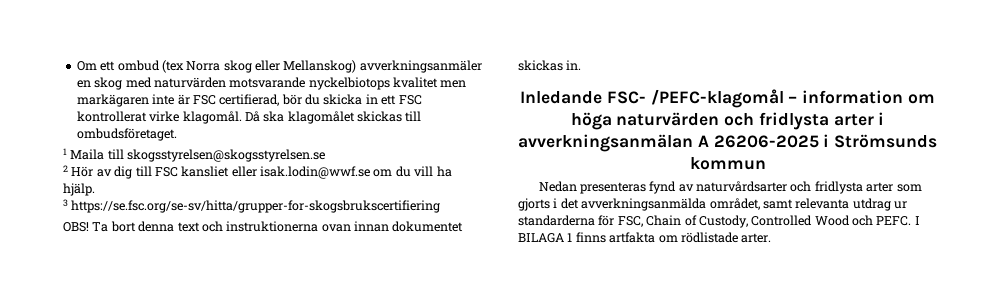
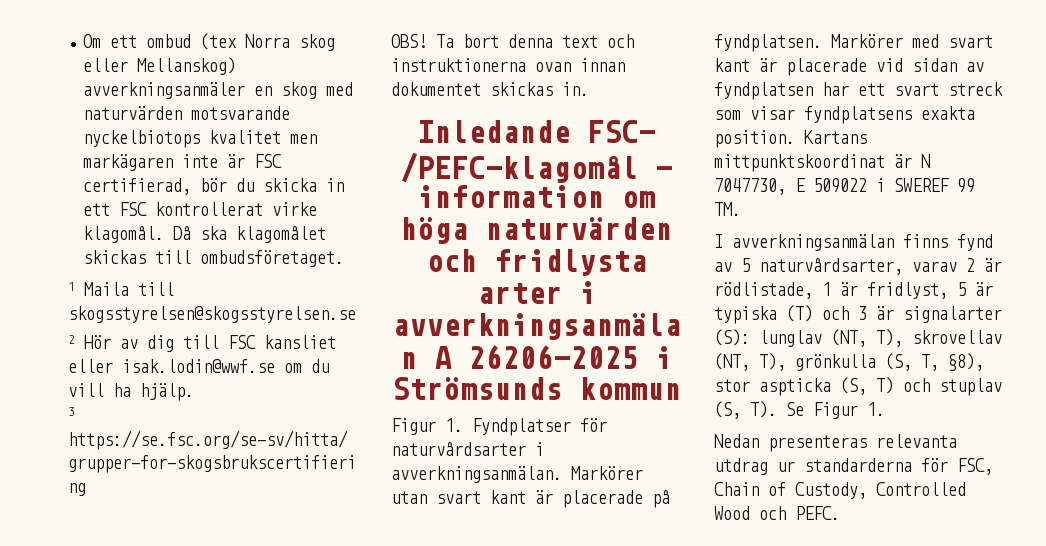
[538,181,922,194] [518,198,793,211] Nedan presenteras fynd av naturvårdsarter och fridlysta arter som gjorts i det avverkningsanmälda området, samt -> [391,418,607,436] [391,442,544,456] [391,466,643,483] [391,490,670,508] [714,34,993,52] [714,58,984,76] [714,82,1003,100] [714,106,975,124] [714,130,867,148] [714,154,930,172] [714,178,975,195] [714,202,741,216] [714,234,993,251] [714,258,1002,275] [714,282,993,299] [714,305,1002,324] [714,329,1002,347] [714,353,984,371] [714,377,1002,396] [714,401,885,419] [714,434,867,452] Figur 1. Fyndplatser för naturvårdsarter i avverkningsanmälan. Markörer utan svart kant är placerade på fyndplatsen. Markörer med svart kant är placerade vid sidan av fyndplatsen har ett svart streck som visar fyndplatsens exakta position. Kartans mittpunktskoordinat är N 7047730, E 509022 i SWEREF 99 TM. // I avverkningsanmälan finns fynd av 5 naturvårdsarter, varav 2 är rödlistade, 1 är fridlyst, 5 är typiska (T) och 3 är signalarter (S): lunglav (NT, T), skrovellav (NT, T), grönkulla (S, T, §8), stor aspticka (S, T) och stuplav (S, T). Se Figur 1. // Nedan presenteras
[914,216,920,225] [518,232,772,243] I BILAGA 1 finns artfakta om rödlistade arter. -> (840, 513) none

